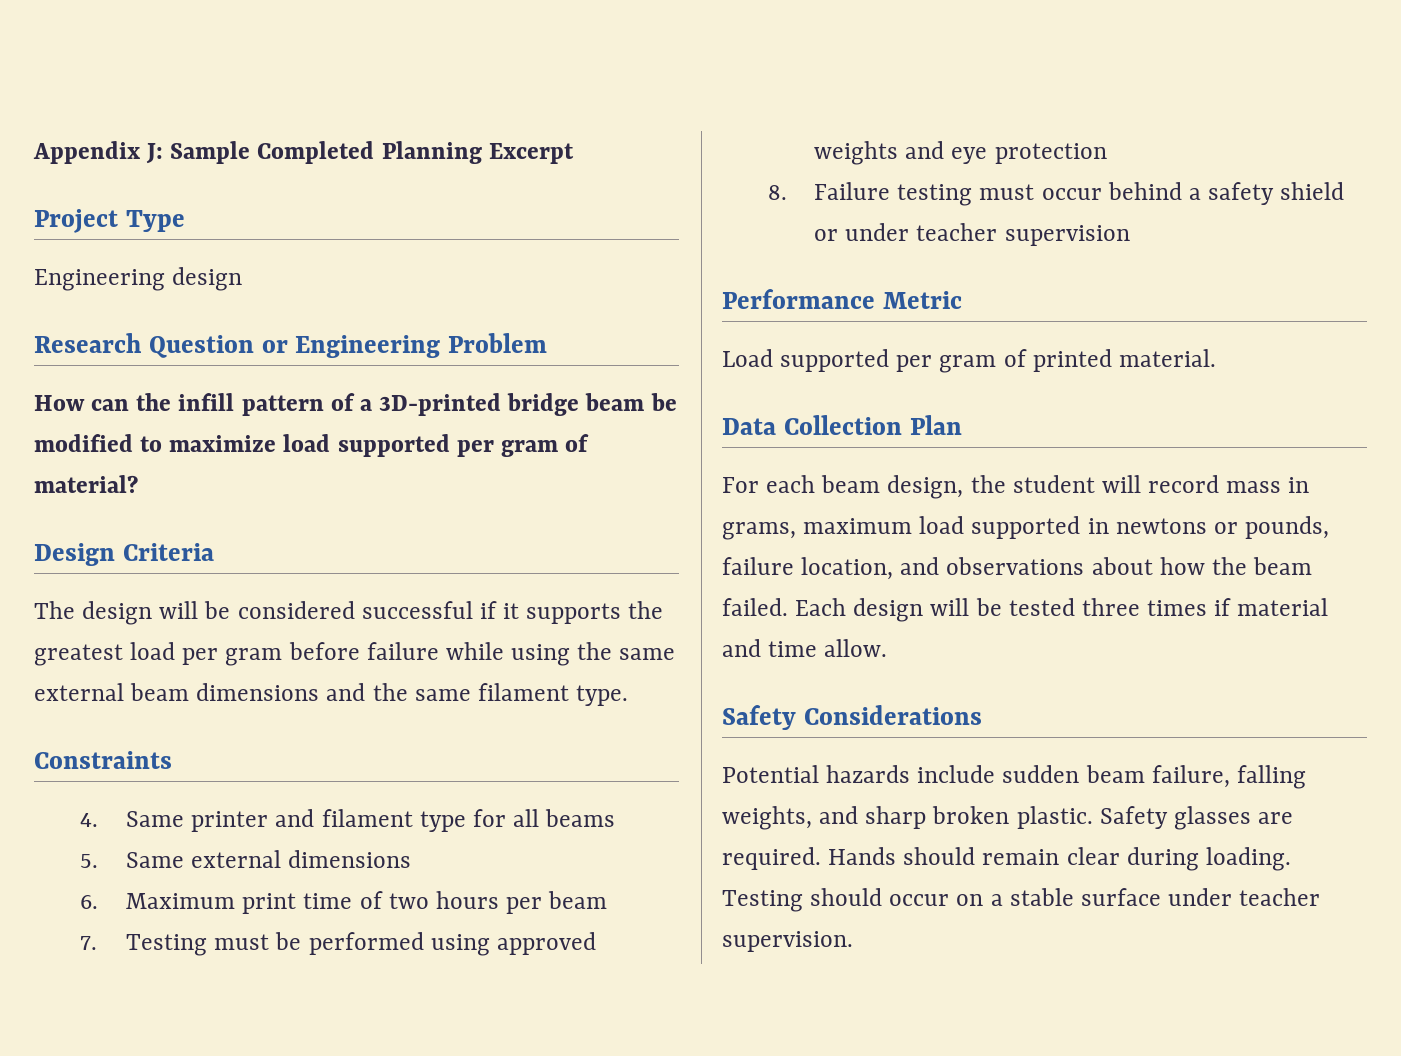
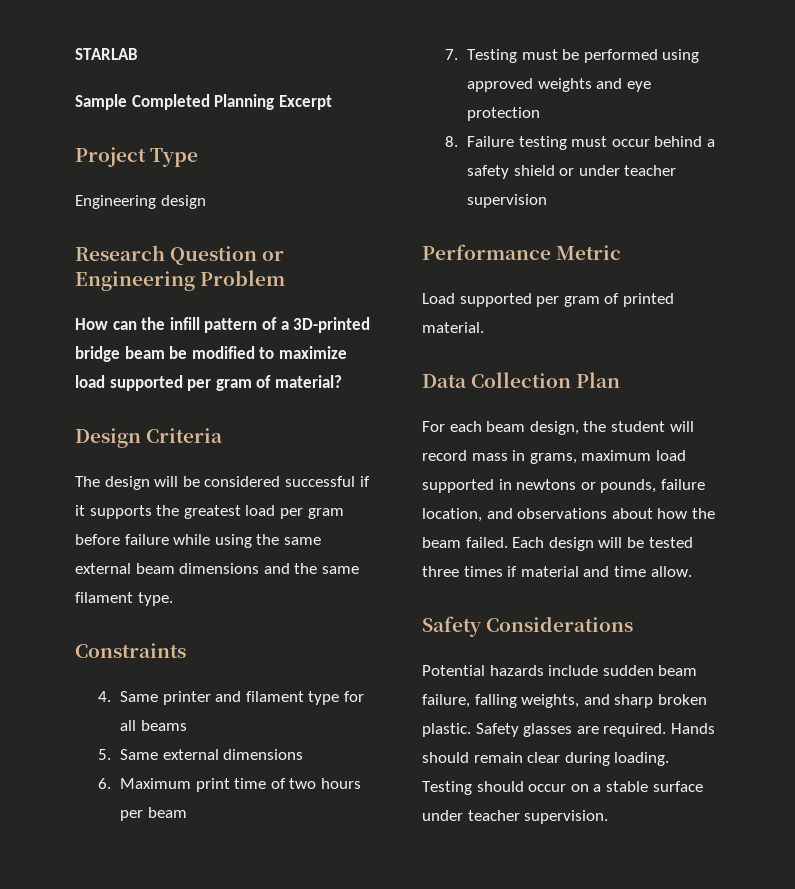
[33,141,164,164] Appendix J: -> [75,48,138,60] STARLAB //

